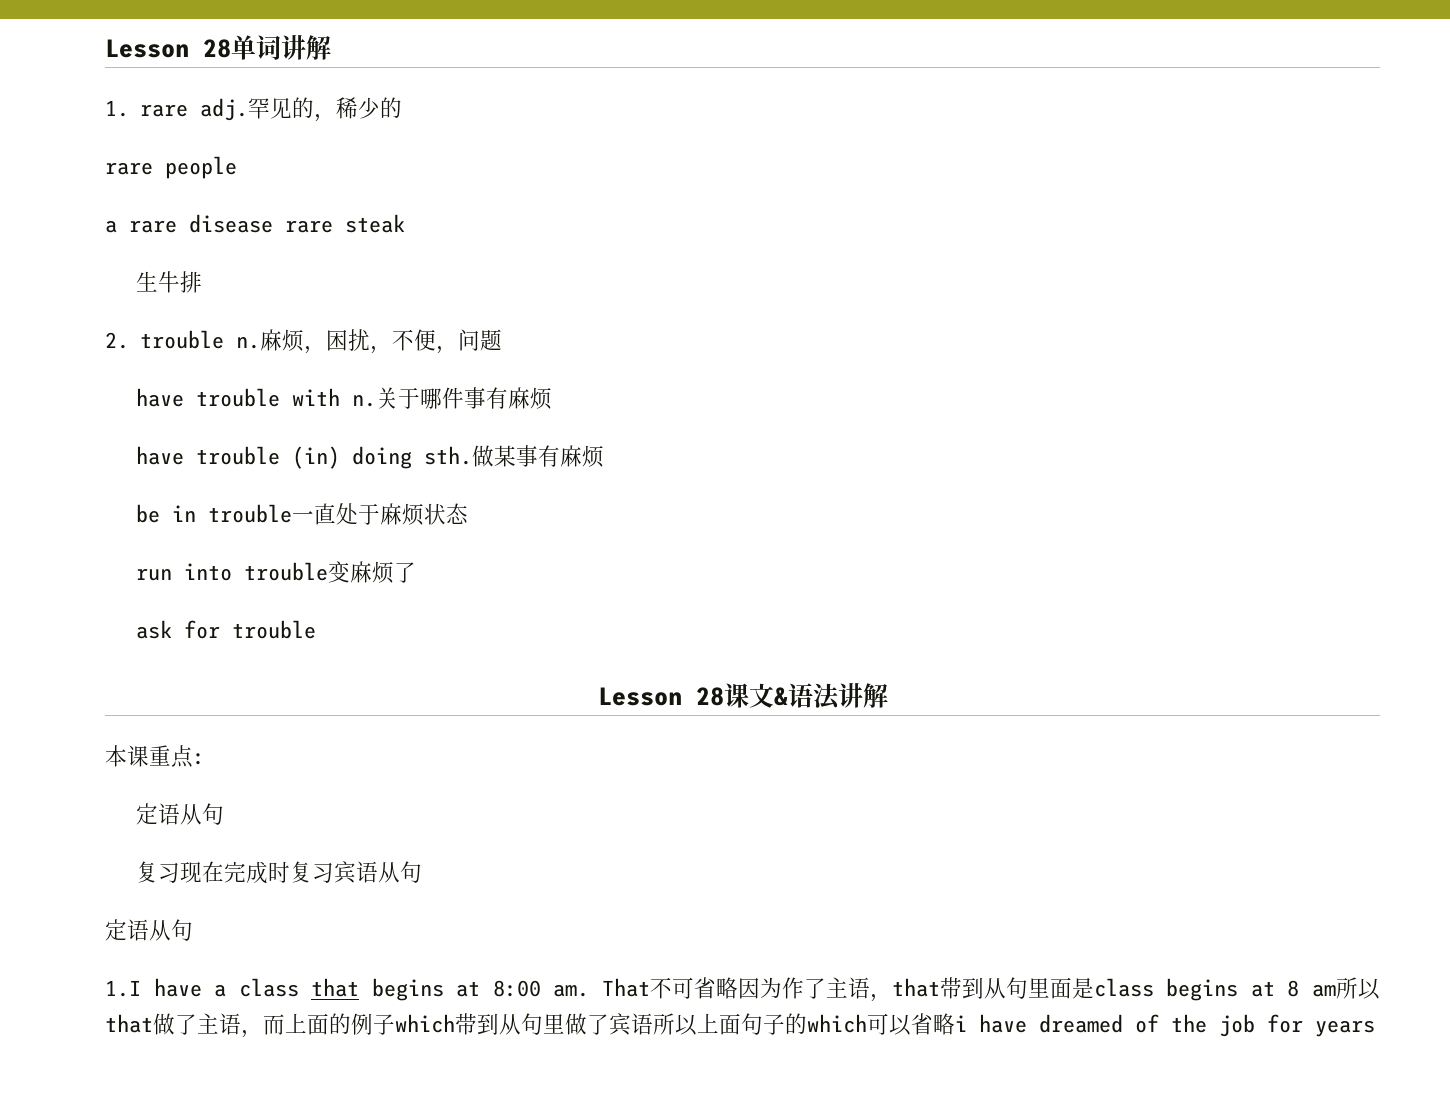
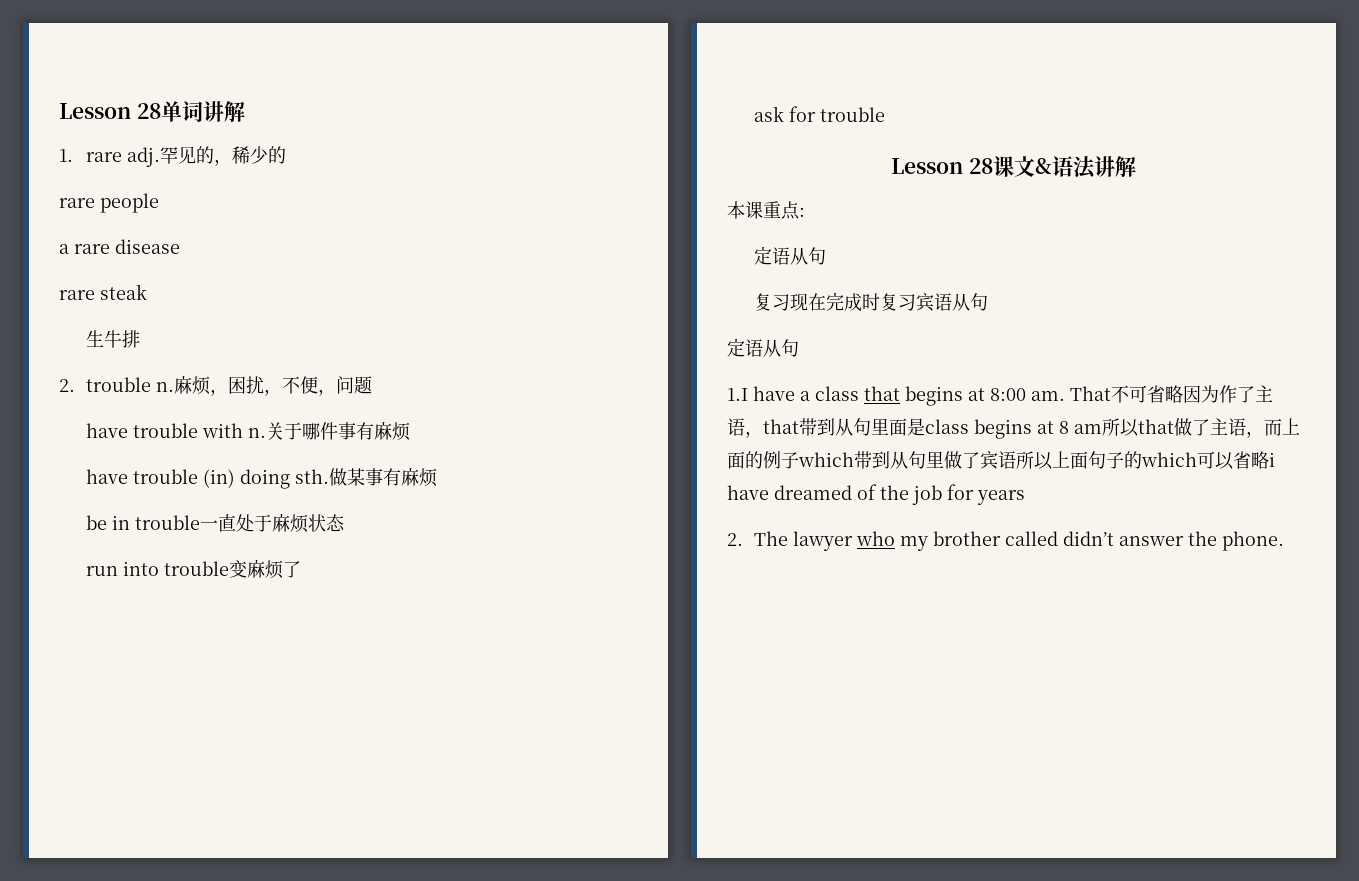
(273, 223) none -> (180, 246) //
(1375, 1028) none -> [727,531,1285,551] // 2. The lawyer who my brother called didn’t answer the phone.

